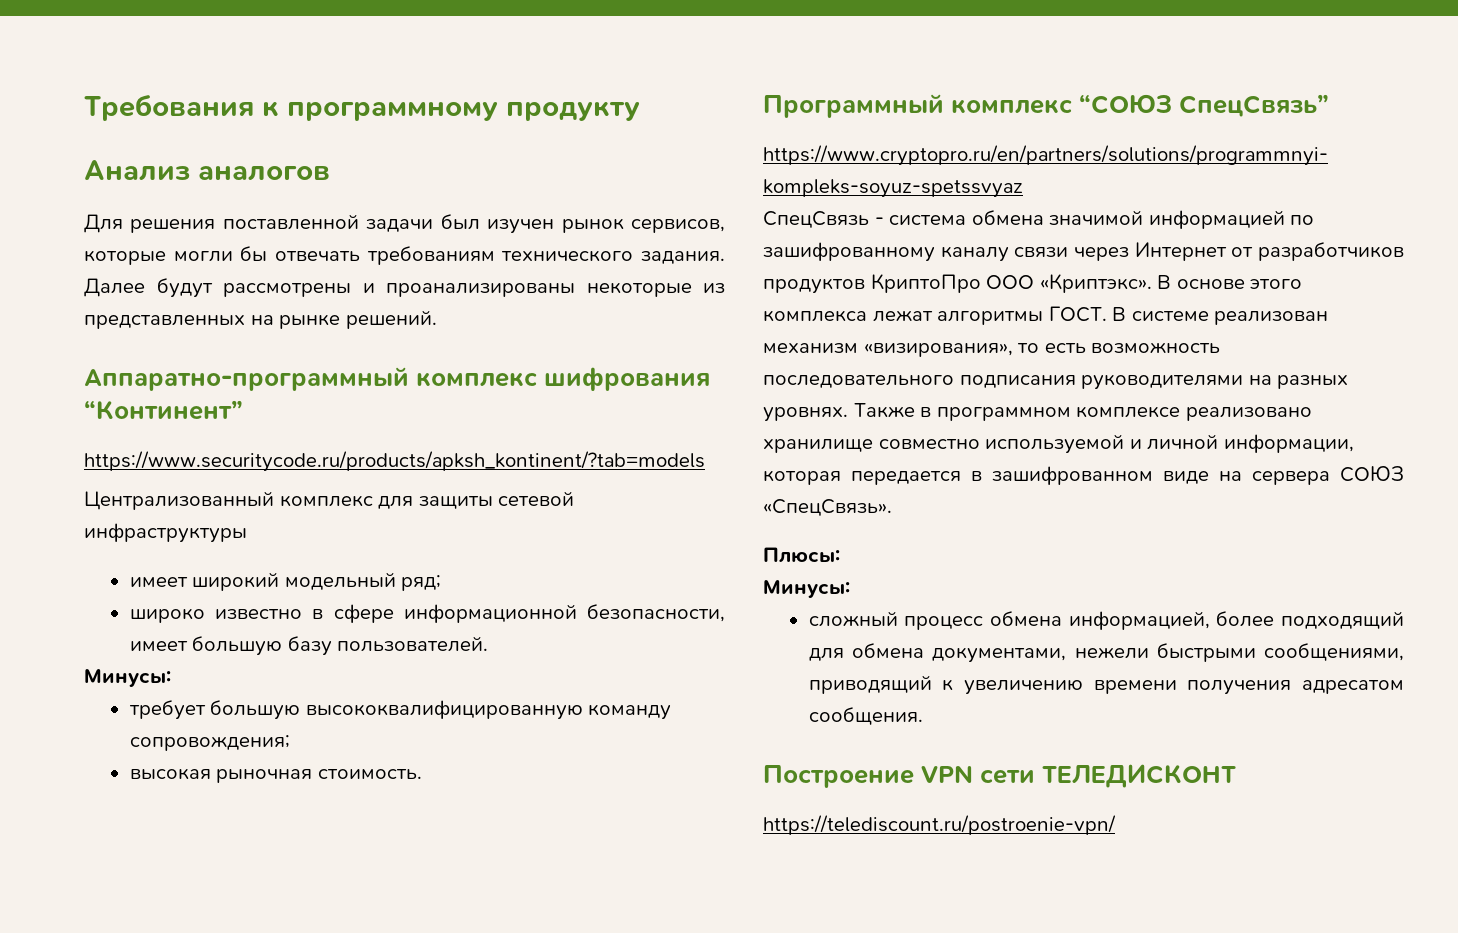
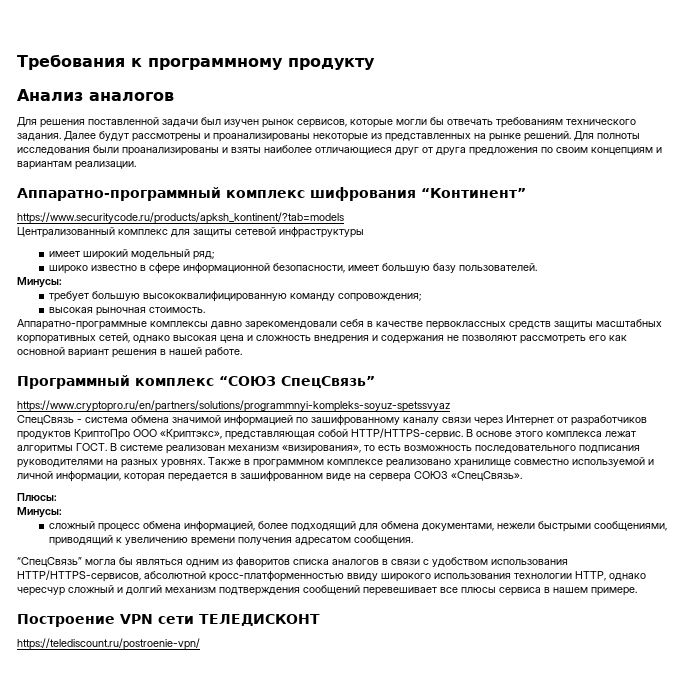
(437, 319) none -> [574,131,640,141] [17,145,662,156] [17,161,136,170] Для полноты исследования были проанализированы и взяты наиболее отличающиеся друг от друга предложения по своим концепциям и вариантам реализации.
(422, 774) none -> [17,319,662,330] [17,333,627,344] [17,347,242,358] // Аппаратно-программные комплексы давно зарекомендовали себя в качестве первоклассных средств защиты масштабных корпоративных сетей, однако высокая цена и сложность внедрения и содержания не позволяют рассмотреть его как основной вариант решения в нашей работе.
[1039,273,1152,293] «Криптэкс». -> [160,428,463,440] «Криптэкс», представляющая собой HTTP/HTTPS-сервис.
(923, 716) none -> [17,557,568,568] [17,570,646,582] [17,585,637,596] // “СпецСвязь” могла бы являться одним из фаворитов списка аналогов в связи с удобством использования HTTP/HTTPS-сервисов, абсолютной кросс-платформенностью ввиду широкого использования технологии HTTP, однако чересчур сложный и долгий механизм подтверждения сообщений перевешивает все плюсы сервиса в нашем примере.

